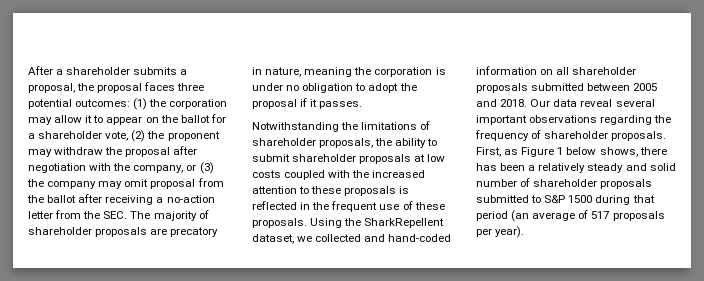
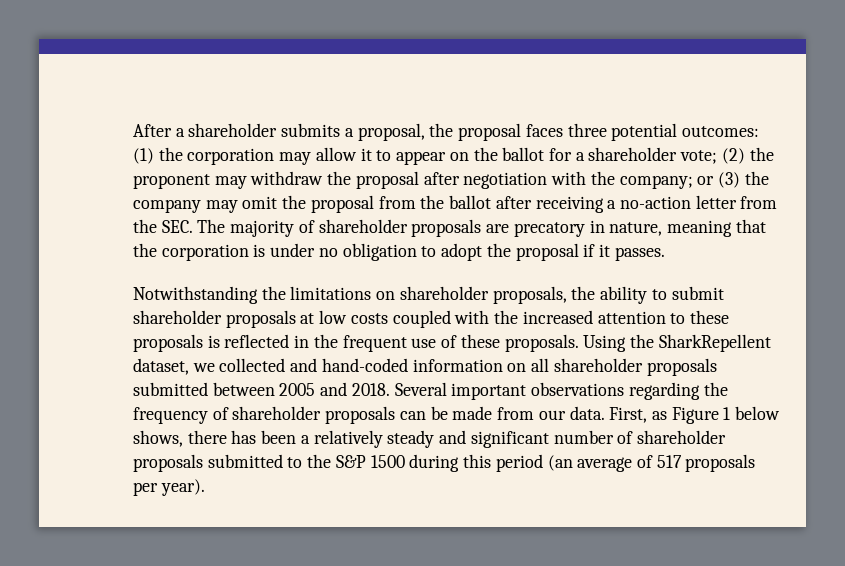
[105,131,129,141] vote, -> [680,150,718,164] vote;
[133,165,184,173] company, -> [619,175,693,189] company;
(149, 183) none -> [282,195,307,209] the
(353, 72) none -> [735,219,766,233] that
[420,121,431,130] of -> [376,291,396,300] on
[530,99,655,107] Our data reveal several -> [394,382,447,396] Several
[611,131,667,141] proposals. -> [325,406,605,424] proposals can be made from our data.
[649,163,676,171] solid -> [470,431,549,448] significant
(542, 199) none -> [307,454,332,468] the
[632,195,655,203] that -> [463,454,492,468] this

